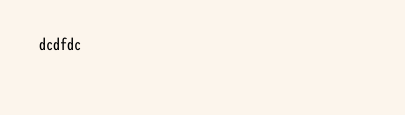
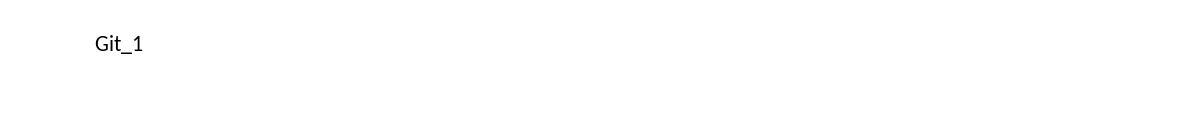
[39,37,81,51] dcdfdc -> [95,35,143,54] Git_1

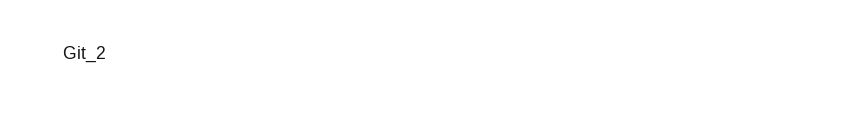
[95,35,143,54] Git_1 -> [63,46,106,63] Git_2

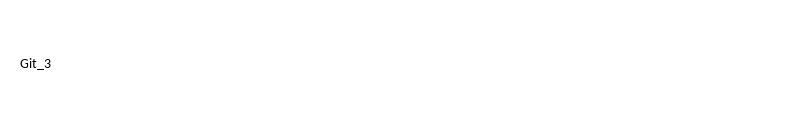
[63,46,106,63] Git_2 -> [20,58,51,70] Git_3

